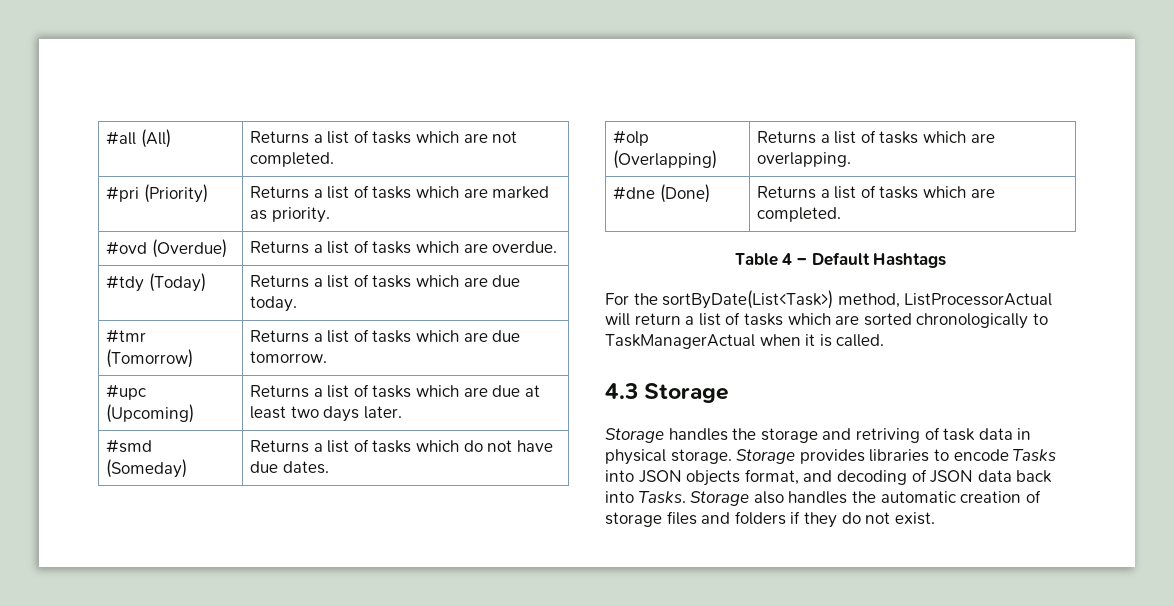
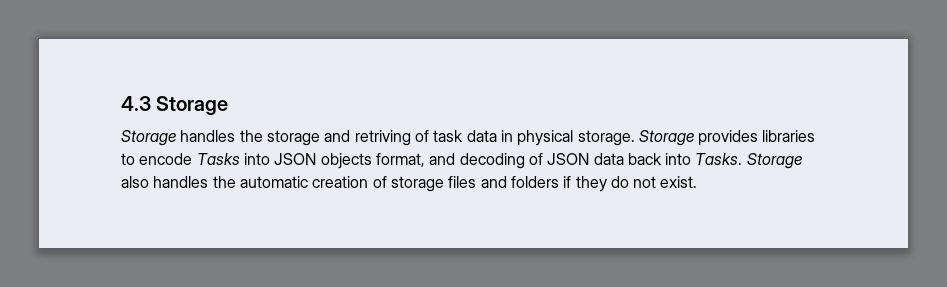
[106,129,171,148] [250,130,518,144] [250,152,335,167] [106,184,208,203] [250,185,550,199] [250,207,330,223] [106,239,227,258] [250,240,558,254] [106,273,206,292] [250,274,521,288] [250,296,298,312] [106,329,147,343] [106,349,194,368] [250,329,521,343] [250,351,328,363] [106,384,147,400] [106,404,195,423] [250,384,540,398] [250,406,402,422] [106,439,153,453] [106,459,188,478] [250,439,553,453] [250,461,329,474] [613,130,650,146] [613,150,718,169] [757,130,995,144] [757,152,852,167] [613,184,710,203] [757,185,995,199] [757,207,842,222] [734,252,947,268] [605,290,1053,309] [605,312,1048,329] [605,334,885,349] #all (All) | Returns a list of tasks which are not completed. // #pri (Priority) | Returns a list of tasks which are marked as priority. // #ovd (Overdue) | Returns a list of tasks which are overdue. // #tdy (Today) | Returns a list of tasks which are due today. // #tmr (Tomorrow) | Returns a list of tasks which are due tomorrow. // #upc (Upcoming) | Returns a list of tasks which are due at least two days later. // #smd (Someday) | Returns a list of tasks which do not have due dates. // #olp (Overlapping) | Returns a list of tasks which are overlapping. // #dne (Done) | Returns a list of tasks which are completed. // Table 4 – Default Hashtags // For the sortByDate(List<Task>) method, ListProcessorActual will return a list of tasks which are sorted chronologically to TaskManagerActual when it is called. // -> (121, 103) none

